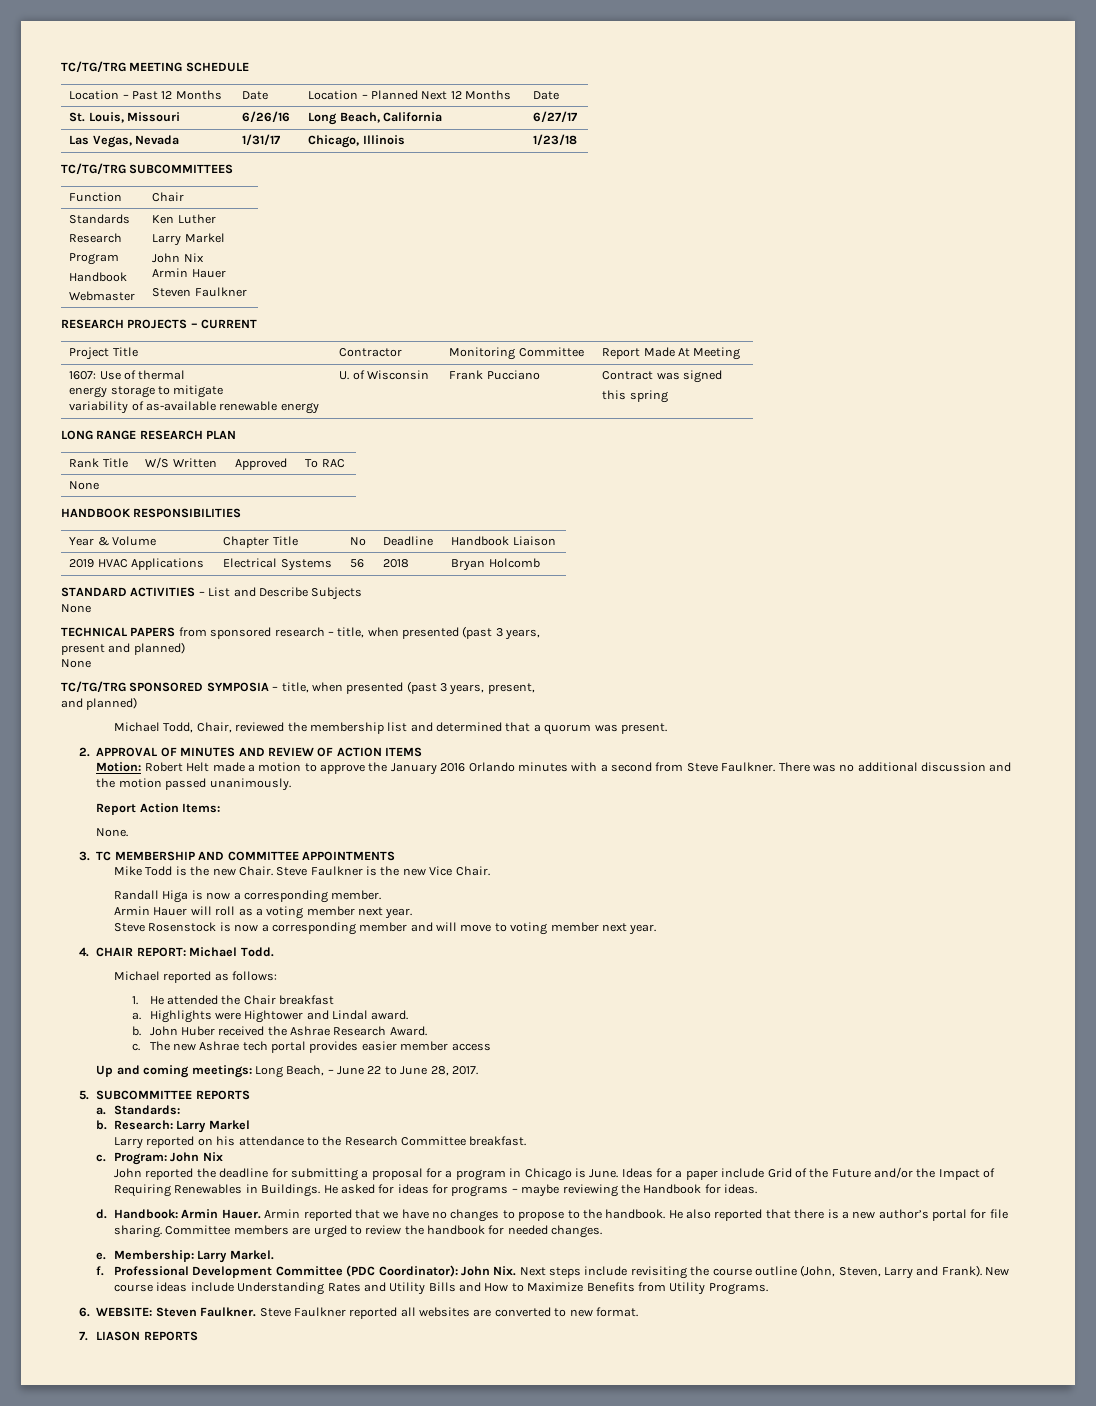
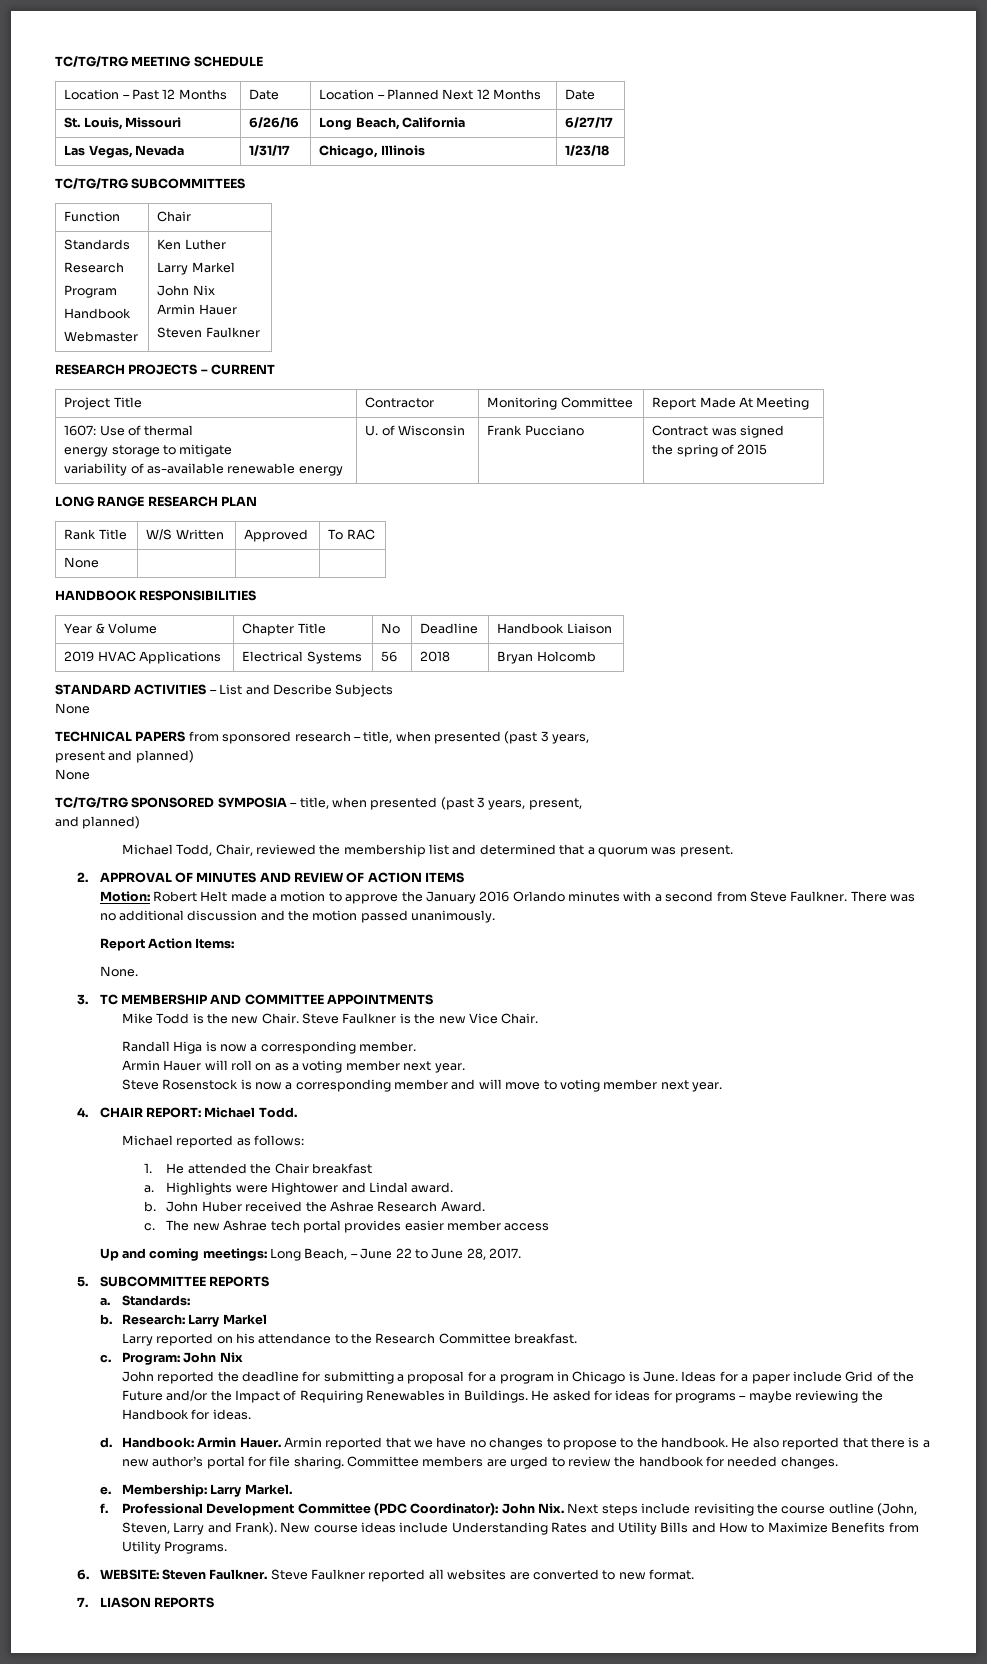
[602,390,627,400] this -> [652,444,674,455] the
(668, 396) none -> [720,444,768,455] of 2015
(236, 911) none -> [255,1063,272,1071] on

